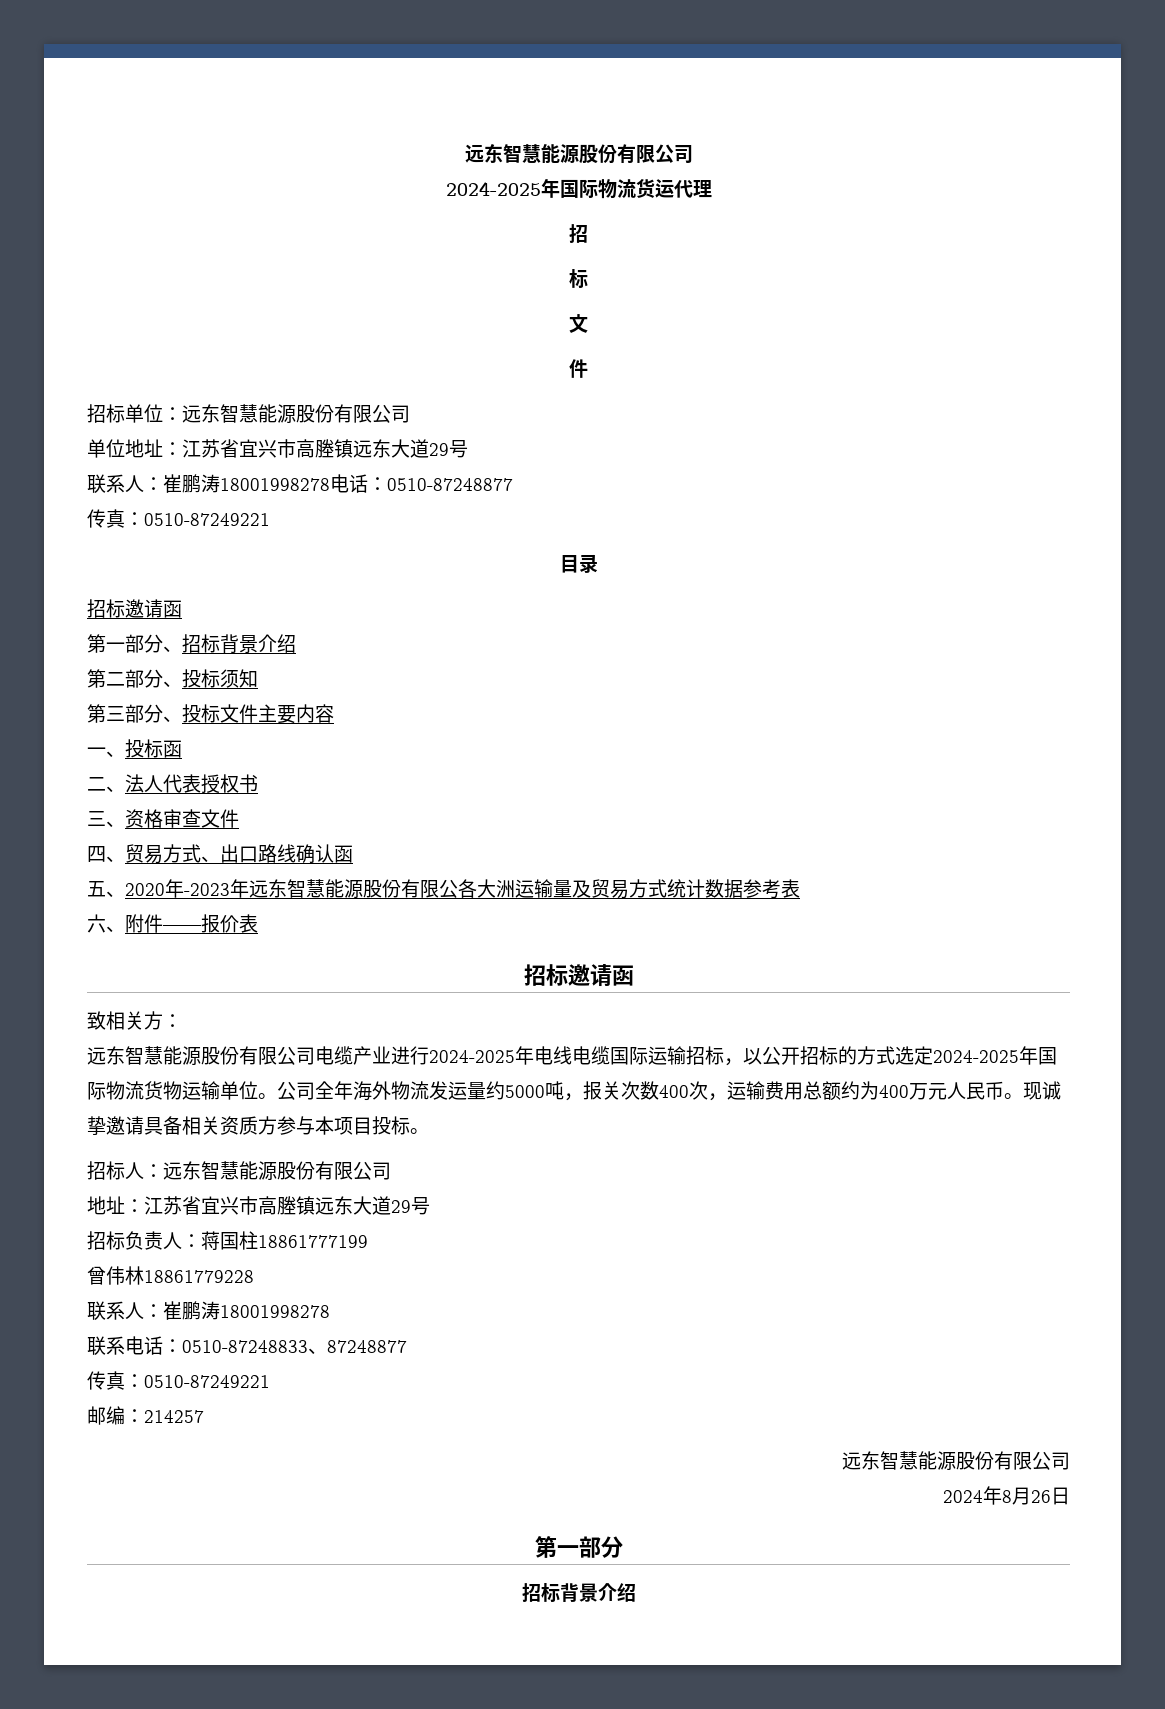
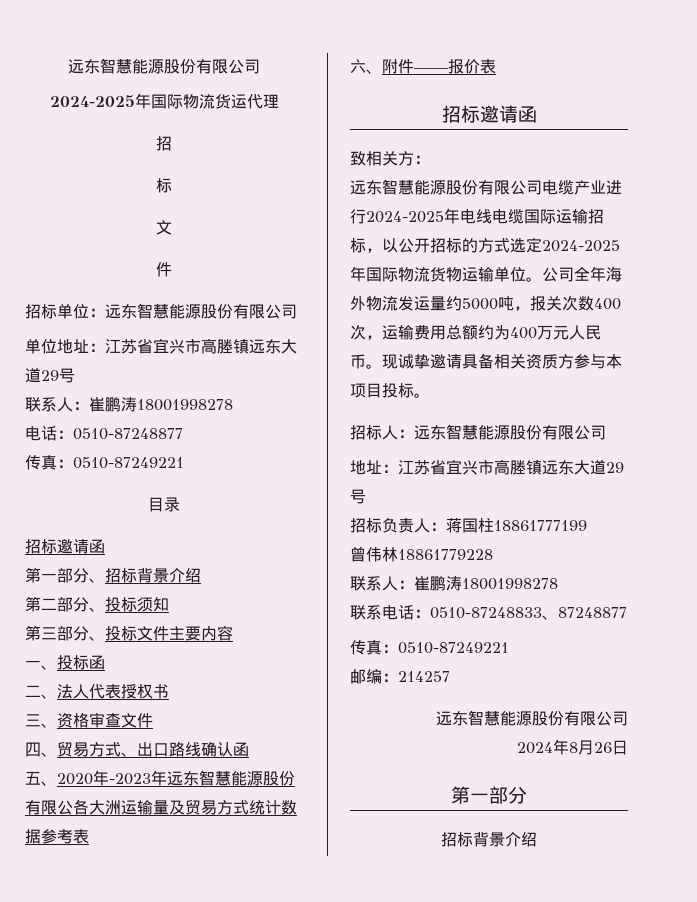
(330, 484) none -> (233, 405) //

